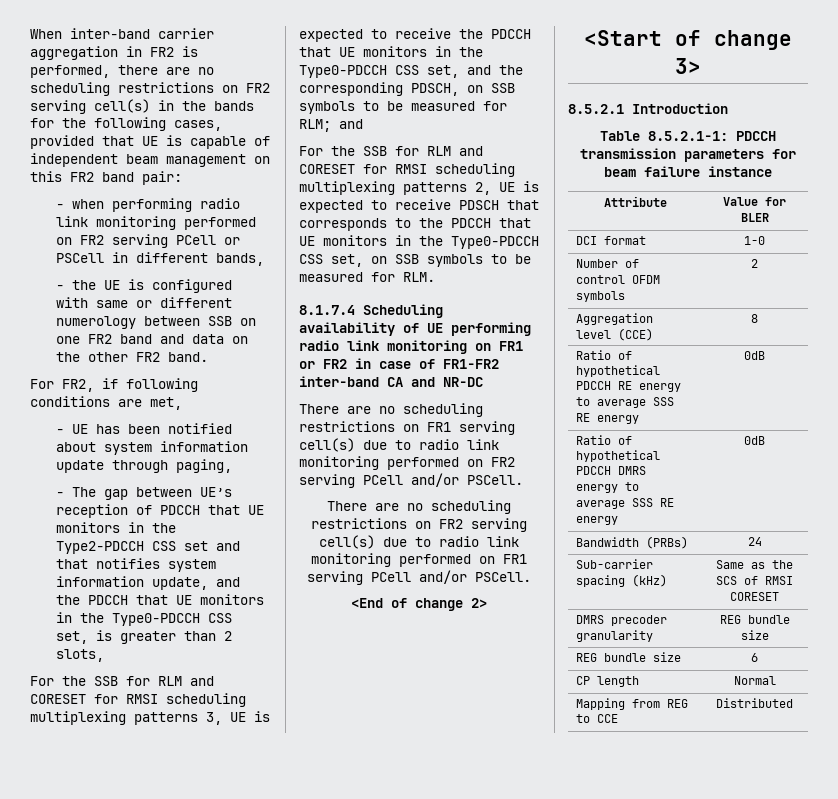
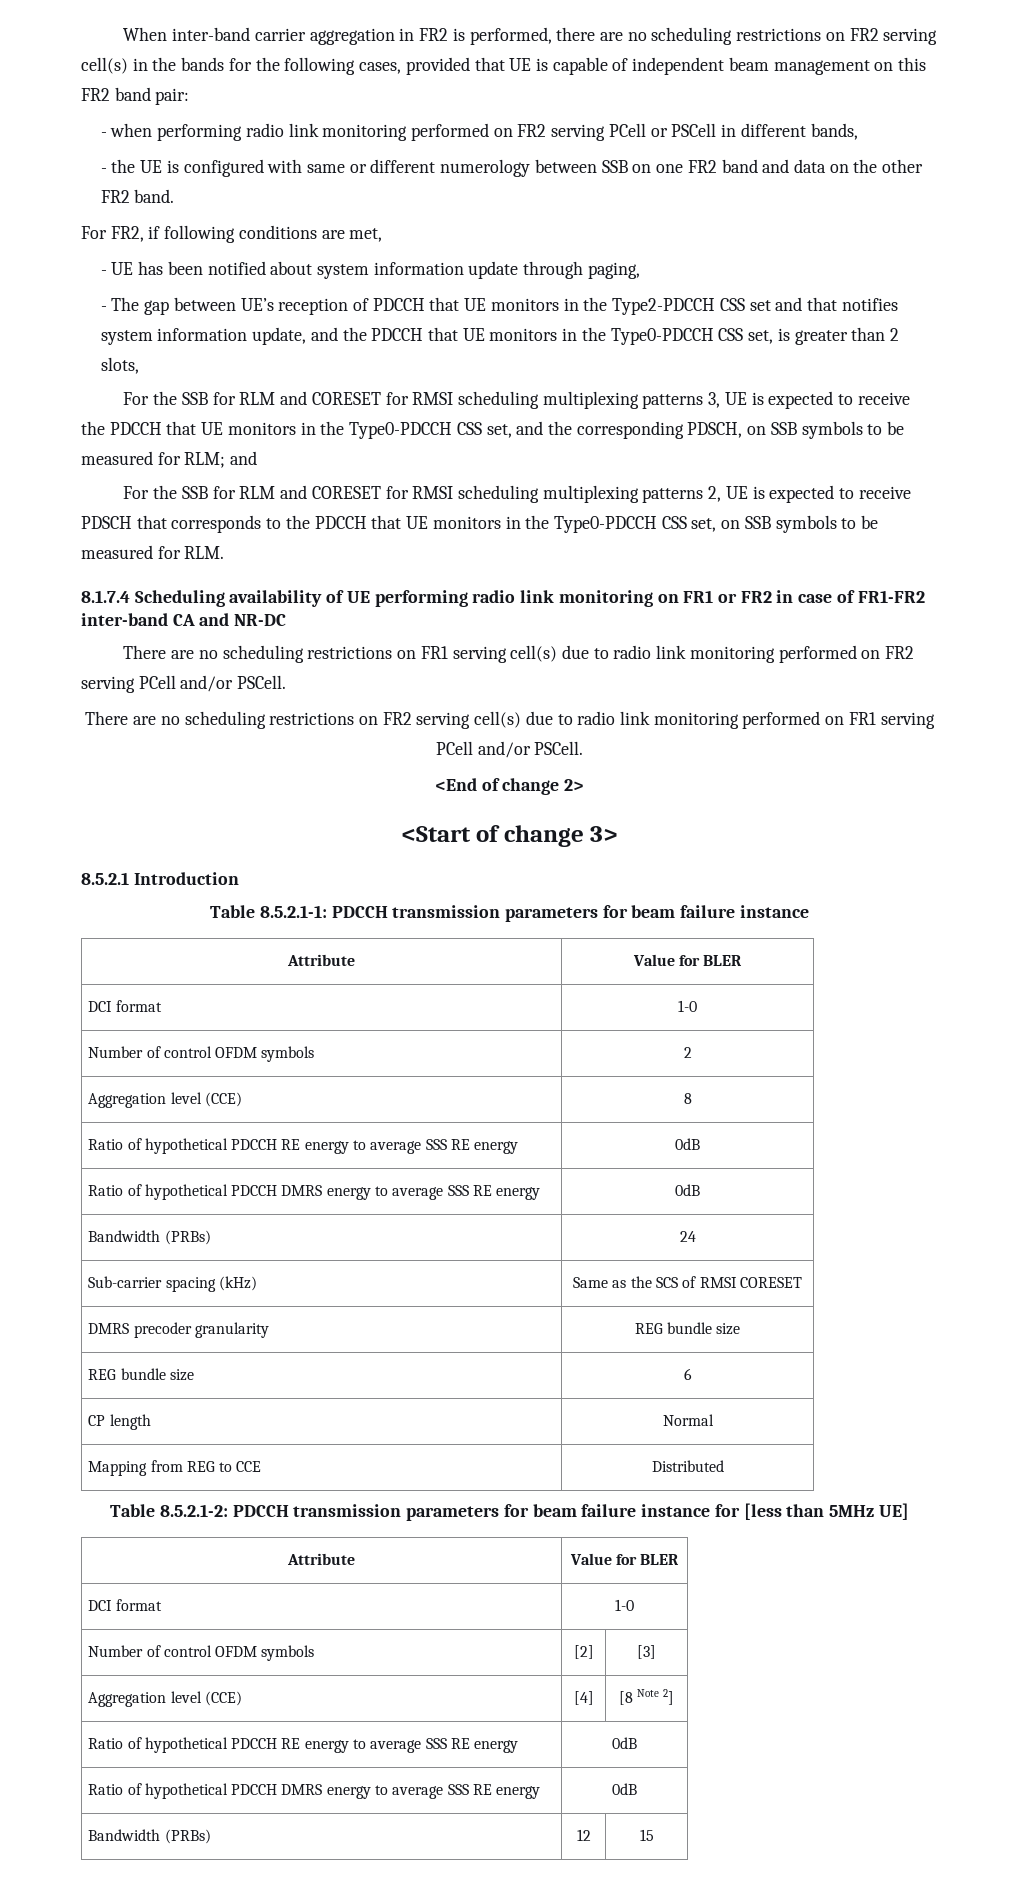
(793, 703) none -> [110,1503,909,1521] [287,1553,355,1565] [569,1553,680,1565] [88,1599,162,1611] [615,1599,634,1611] [88,1645,315,1661] [573,1645,594,1659] [637,1645,656,1659] [88,1691,242,1707] [573,1691,594,1705] [618,1689,675,1705] [88,1737,519,1753] [612,1737,637,1749] [88,1783,541,1799] [612,1783,637,1795] [88,1829,211,1844] [576,1829,591,1841] [639,1829,654,1841] // Table 8.5.2.1-2: PDCCH transmission parameters for beam failure instance for [less than 5MHz UE] // Attribute | Value for BLER // DCI format | 1-0 // Number of control OFDM symbols | [2] | [3] // Aggregation level (CCE) | [4] | [8 Note 2] // Ratio of hypothetical PDCCH RE energy to average SSS RE energy | 0dB // Ratio of hypothetical PDCCH DMRS energy to average SSS RE energy | 0dB // Bandwidth (PRBs) | 12 | 15

